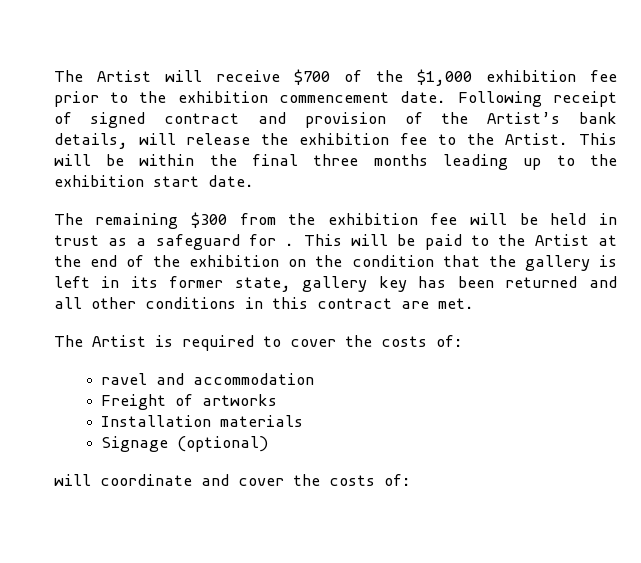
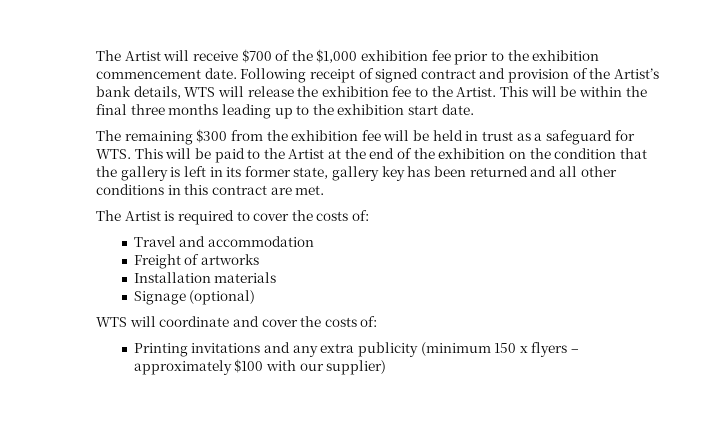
(128, 141) none -> [184,87,216,97] WTS
[285,243,295,246] . -> [95,149,131,159] WTS.
[101,373,148,385] ravel -> [133,236,176,247] Travel
(269, 444) none -> [95,317,127,327] WTS
(411, 480) none -> [133,342,580,357] [133,359,387,375] // Printing invitations and any extra publicity (minimum 150 x flyers – approximately $100 with our supplier)

